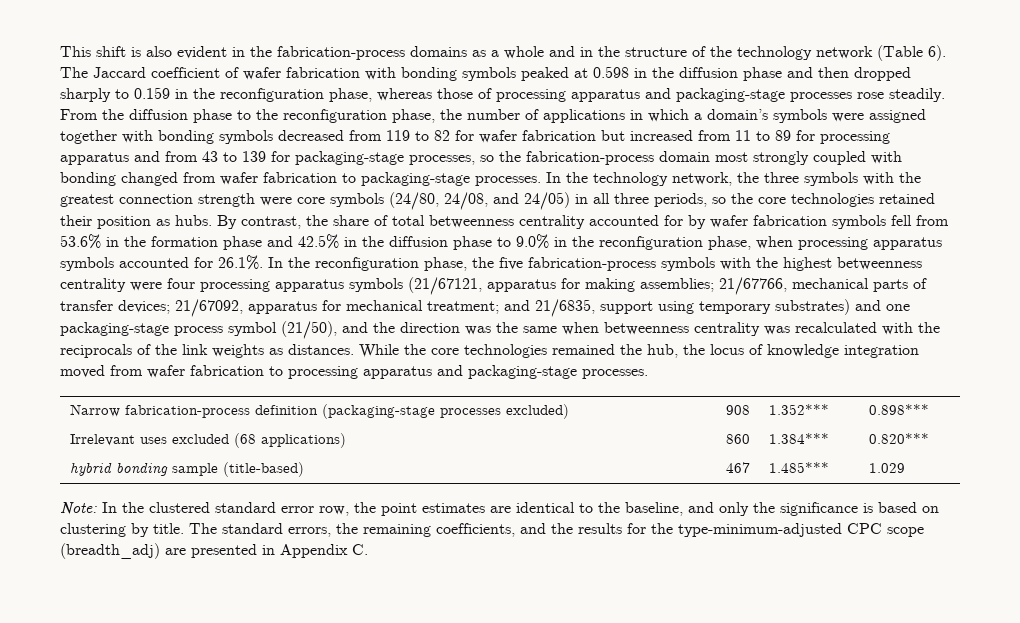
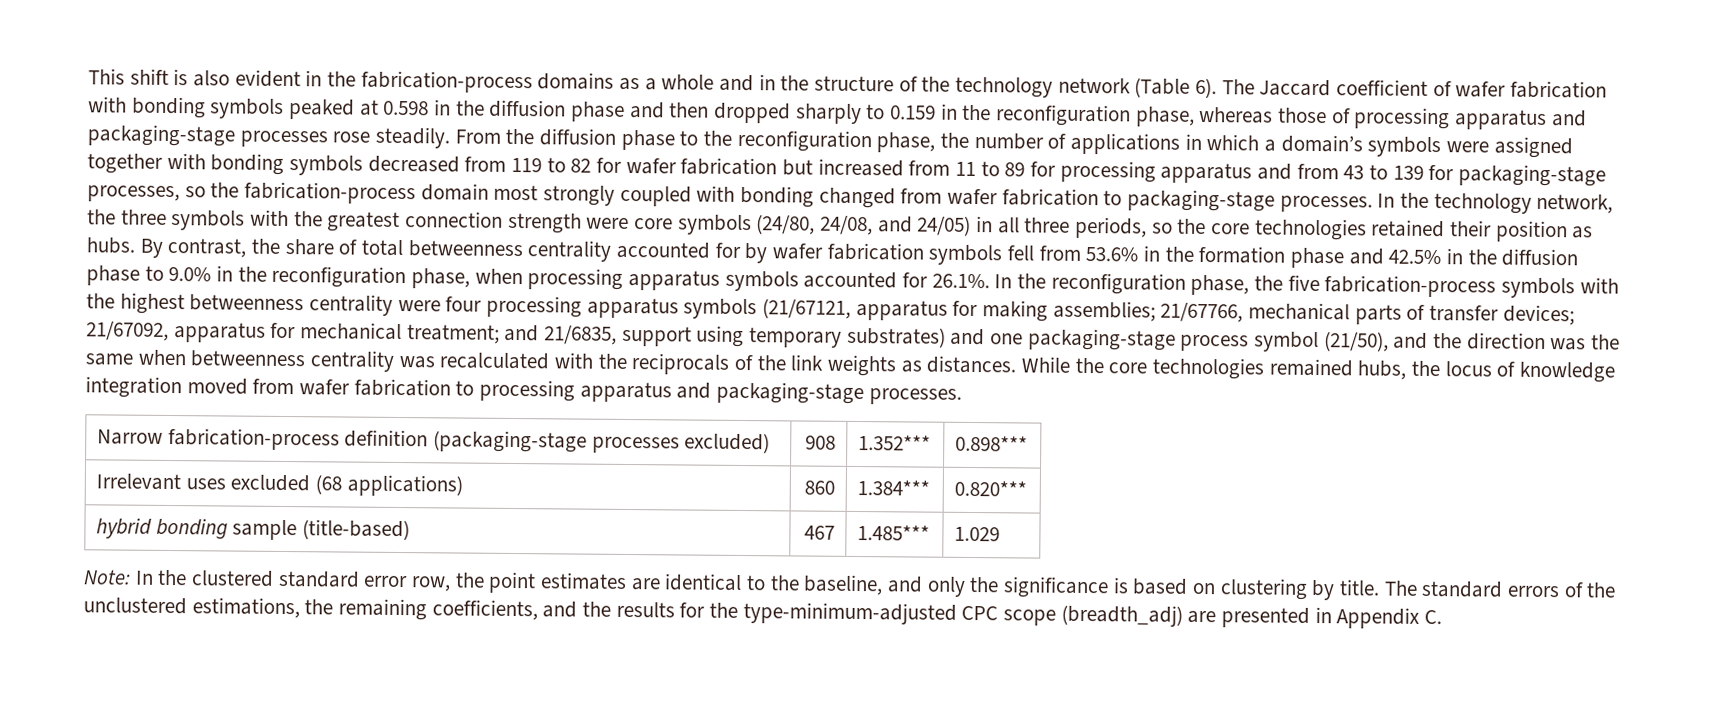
[620,344,678,358] the hub, -> [1357,360,1407,380] hubs,
[288,527,331,537] errors, -> [1507,582,1617,598] [83,597,300,619] errors of the unclustered estimations,

